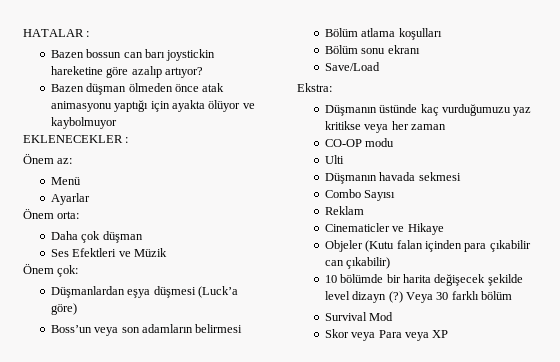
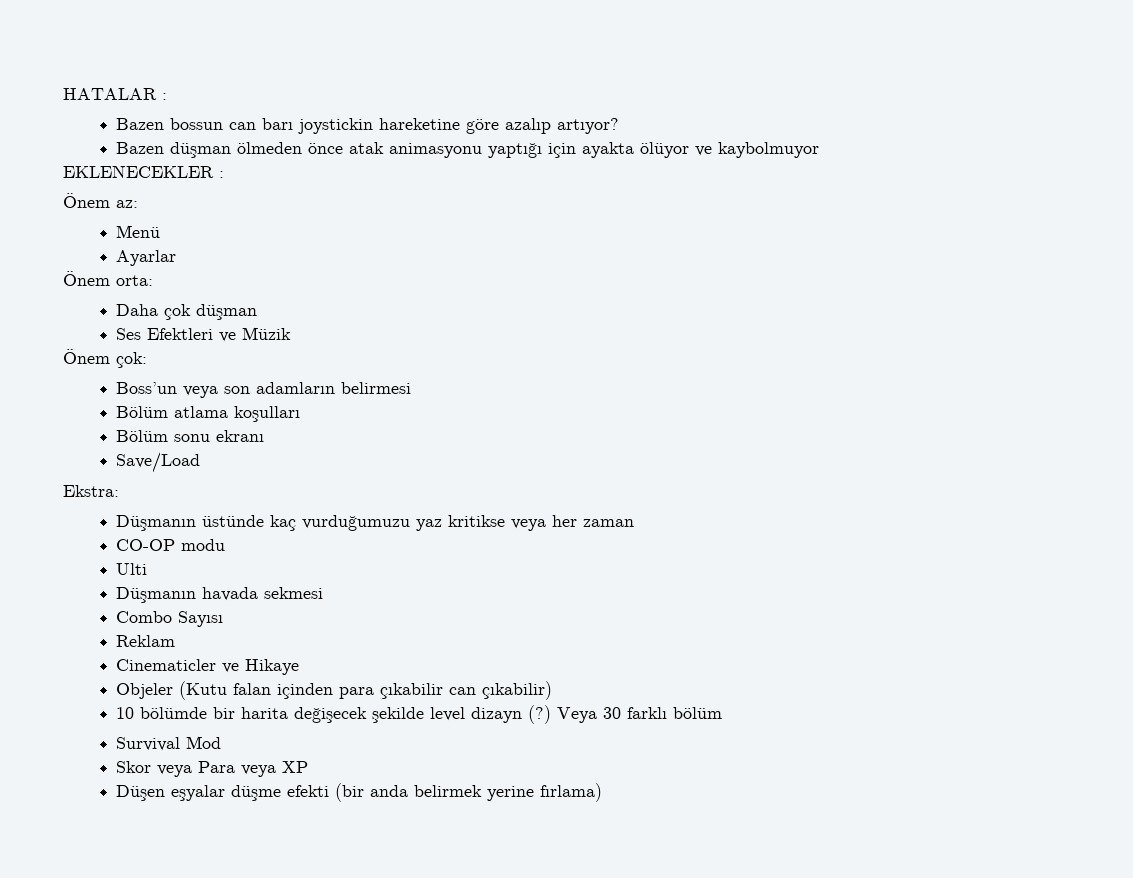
[50,286,239,298] [50,303,77,315] // Düşmanlardan eşya düşmesi (Luck’a göre) -> (147, 360) none
(449, 334) none -> [116,783,603,802] // Düşen eşyalar düşme efekti (bir anda belirmek yerine fırlama)

